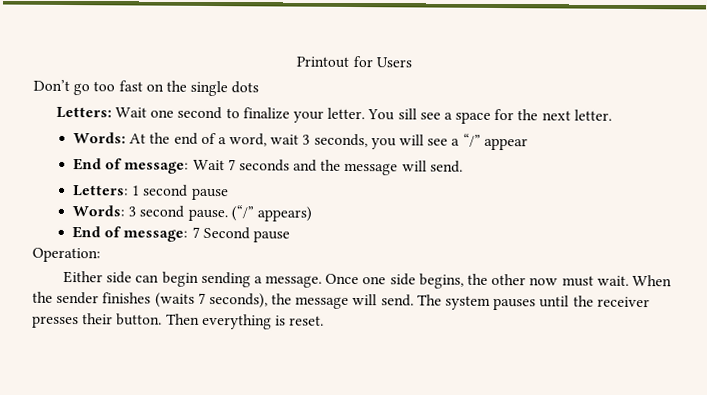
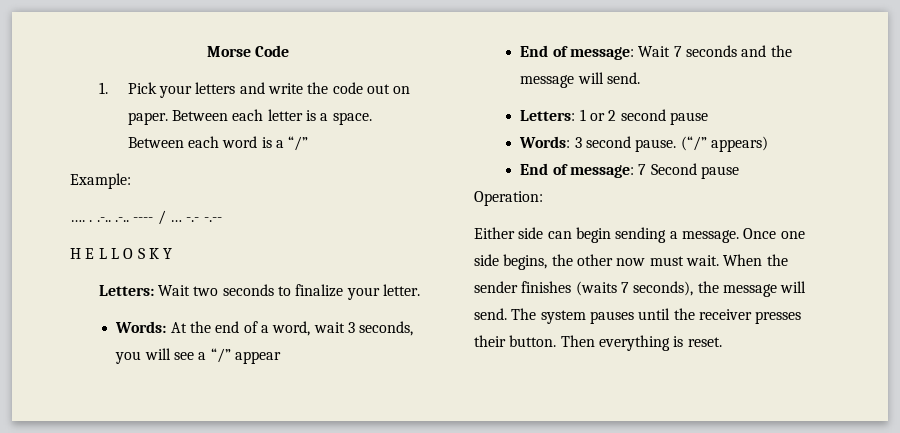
[296,55,412,68] [33,79,260,97] Printout for Users // Don’t go too fast on the single dots -> [206,45,290,57] [98,82,411,98] [127,109,372,125] [127,136,309,151] [70,173,131,189] [70,210,222,225] [70,248,173,259] Morse Code // 1. Pick your letters and write the code out on paper. Between each letter is a space. Between each word is a “/” // Example: // …. . .-.. .-.. ---- / … -.- -.-- // H E L L O S K Y
[150,106,223,120] one second -> [193,284,274,296] two seconds
[367,108,612,124] You sill see a space for the next letter. -> (421, 290) none
(141, 190) none -> [590,110,617,121] or 2

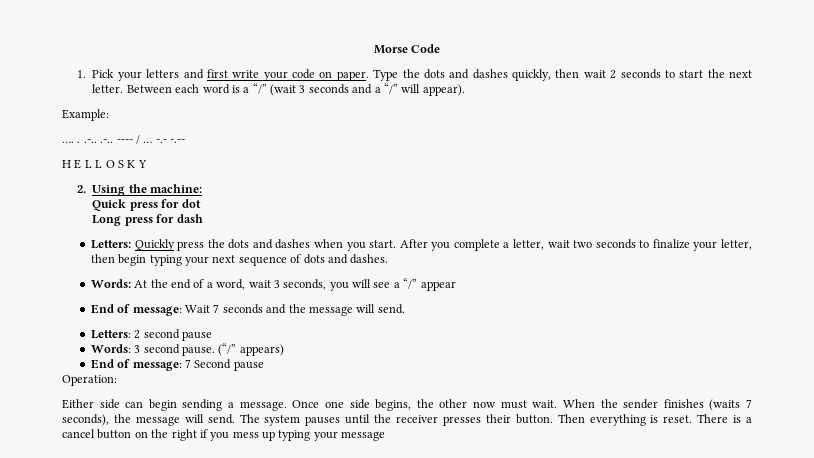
[267,82,411,94] [127,109,372,125] write the code out on paper. Between each letter is a space. -> [206,69,753,81] [92,84,124,93] first write your code on paper. Type the dots and dashes quickly, then wait 2 seconds to start the next letter.
(309, 143) none -> [270,83,465,96] (wait 3 seconds and a “/” will appear).
[98,285,191,296] Letters: Wait -> [77,184,203,196] [92,199,201,211] [92,214,203,226] [90,239,570,251] 2. Using the machine: // Quick press for dot // Long press for dash // Letters: Quickly press the dots and dashes when you start. After you complete a letter, wait
[383,284,421,296] letter. -> [721,239,753,250] [90,254,389,266] letter, then begin typing your next sequence of dots and dashes.
[579,109,606,121] 1 or -> (131, 334) none
(722, 342) none -> [697,414,752,423] [62,429,386,441] There is a cancel button on the right if you mess up typing your message

